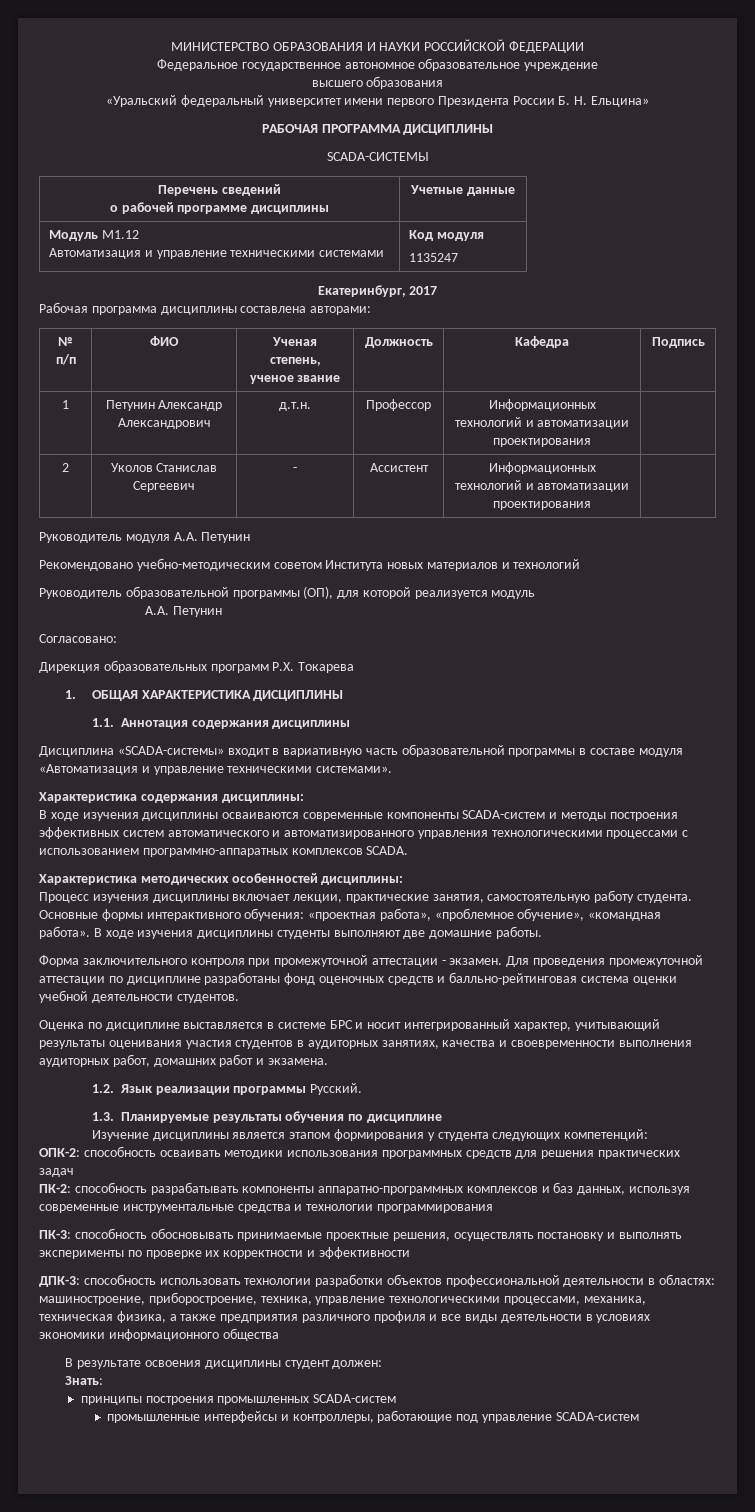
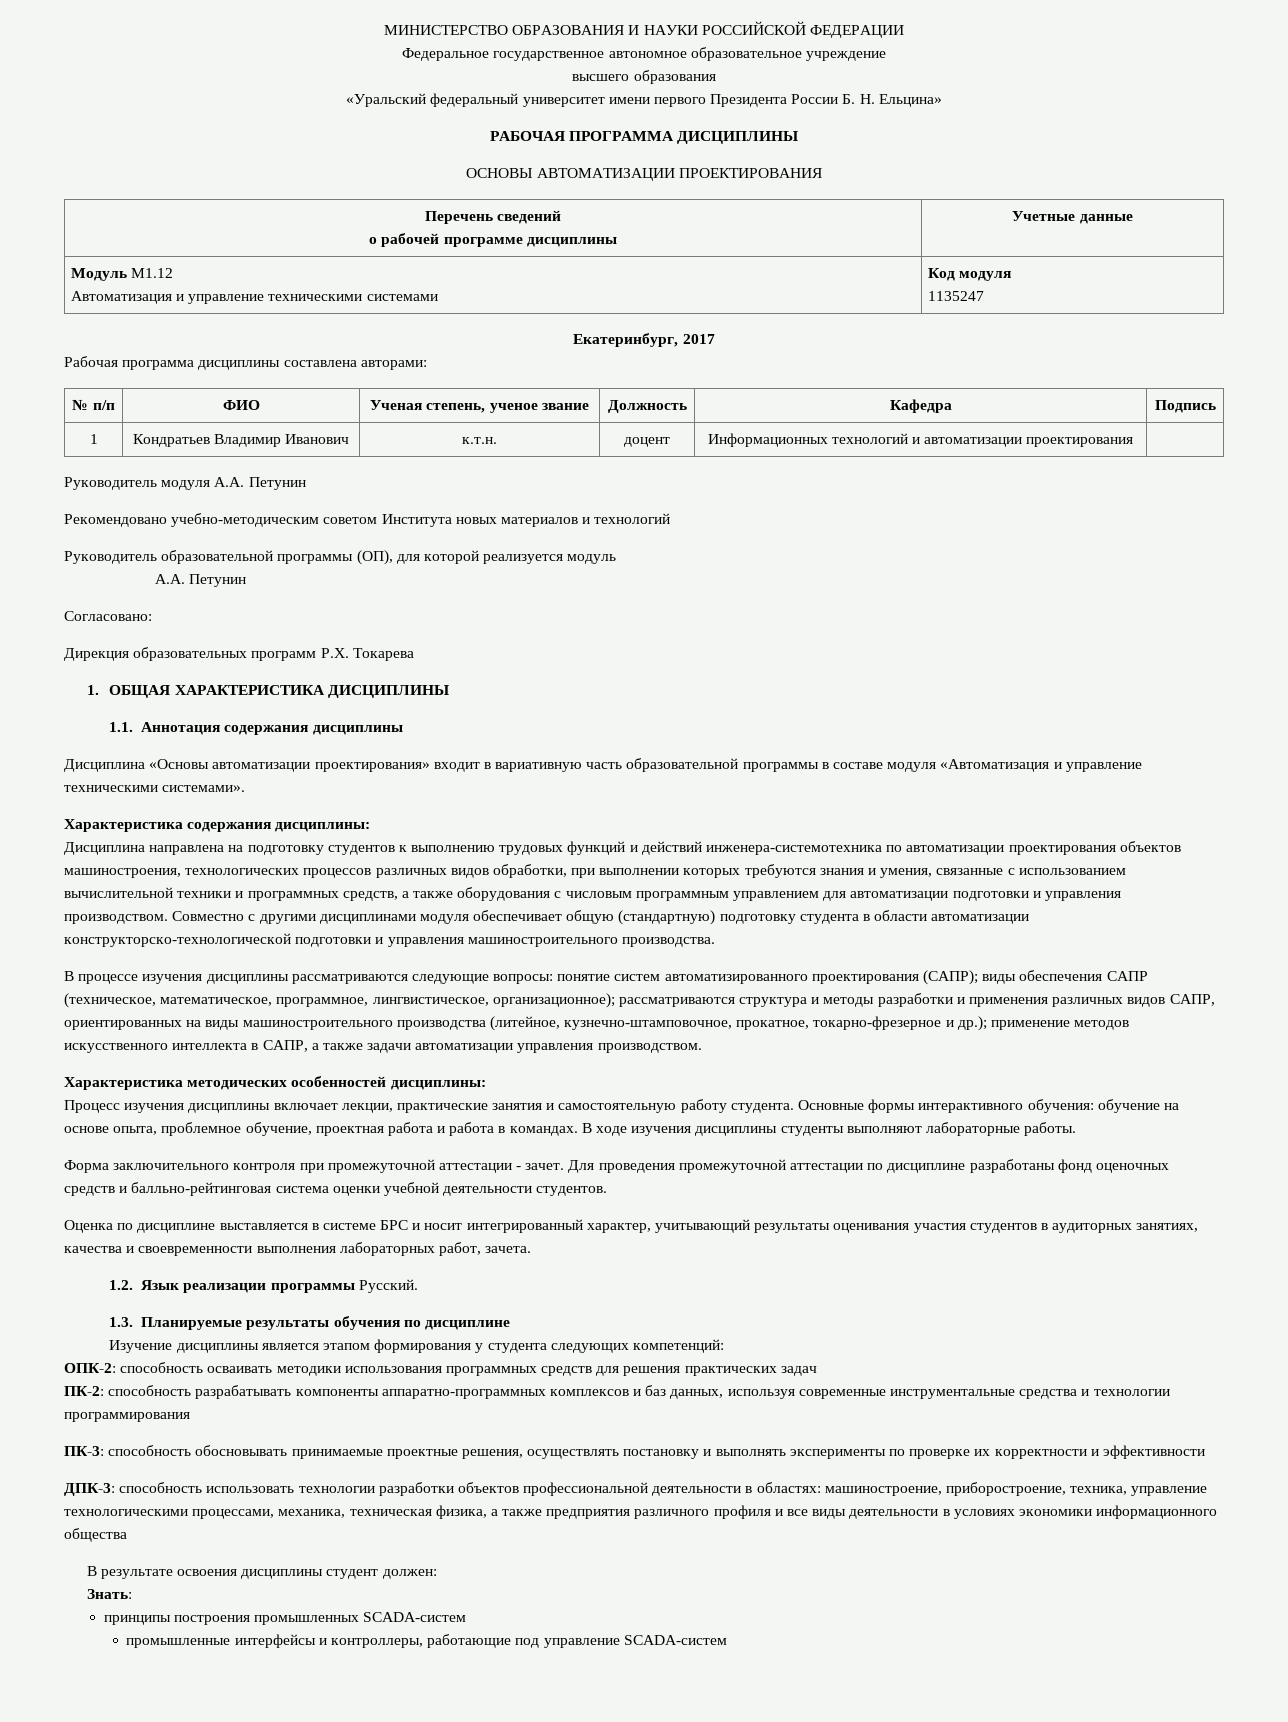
[326,152,429,161] SCADA-СИСТЕМЫ -> [465,168,823,181] ОСНОВЫ АВТОМАТИЗАЦИИ ПРОЕКТИРОВАНИЯ
[105,400,223,411] [117,418,211,429] [279,402,311,411] [366,399,431,411] [488,399,596,411] [454,417,630,429] [493,438,591,447] [62,463,69,472] [110,463,218,472] [133,481,195,492] [293,467,297,472] [369,463,429,472] Петунин Александр Александрович | д.т.н. | Профессор | Информационных технологий и автоматизации проектирования | // 2 | Уколов Станислав Сергеевич | - | Ассистент -> [132,434,350,447] [462,437,498,444] [624,437,670,447] Кондратьев Владимир Иванович | к.т.н. | доцент
[117,746,224,755] «SCADA-системы» -> [149,759,430,772] «Основы автоматизации проектирования»
[39,810,678,821] [39,827,689,839] [39,846,409,857] // В ходе изучения дисциплины осваиваются современные компоненты SCADA-систем и методы построения эффективных систем автоматического и автоматизированного управления технологическими процессами с использованием программно-аппаратных комплексов SCADA. -> [64,841,1181,855] [64,864,1126,878] [64,887,1121,901] [64,910,1030,925] [64,933,715,947] [64,970,1148,985] [64,993,1215,1008] [64,1016,1130,1031] [64,1040,702,1053] // Дисциплина направлена на подготовку студентов к выполнению трудовых функций и действий инженера-системотехника по автоматизации проектирования объектов машиностроения, технологических процессов различных видов обработки, при выполнении которых требуются знания и умения, связанные с использованием вычислительной техники и программных средств, а также оборудования с числовым программным управлением для автоматизации подготовки и управления производством. Совместно с другими дисциплинами модуля обеспечивает общую (стандартную) подготовку студента в области автоматизации конструкторско-технологической подготовки и управления машиностроительного производства. // В процессе изучения дисциплины рассматриваются следующие вопросы: понятие систем автоматизированного проектирования (САПР); виды обеспечения САПР (техническое, математическое, программное, лингвистическое, организационное); рассматриваются структура и методы разработки и применения различных видов САПР, ориентированных на виды машиностроительного производства (литейное, кузнечно-штамповочное, прокатное, токарно-фрезерное и др.); применение методов искусственного интеллекта в САПР, а также задачи автоматизации управления производством.
[432,894,484,903] занятия, -> [492,1103,555,1110] занятия и
[308,908,662,921] [39,926,90,939] «проектная работа», «проблемное обучение», «командная работа». -> [1097,1099,1179,1113] [64,1122,578,1136] обучение на основе опыта, проблемное обучение, проектная работа и работа в командах.
[403,930,493,939] две домашние -> [925,1122,1020,1136] лабораторные
[449,958,503,965] экзамен. -> [525,1163,565,1170] зачет.
[39,1054,328,1067] аудиторных работ, домашних работ и экзамена. -> [339,1242,532,1256] лабораторных работ, зачета.

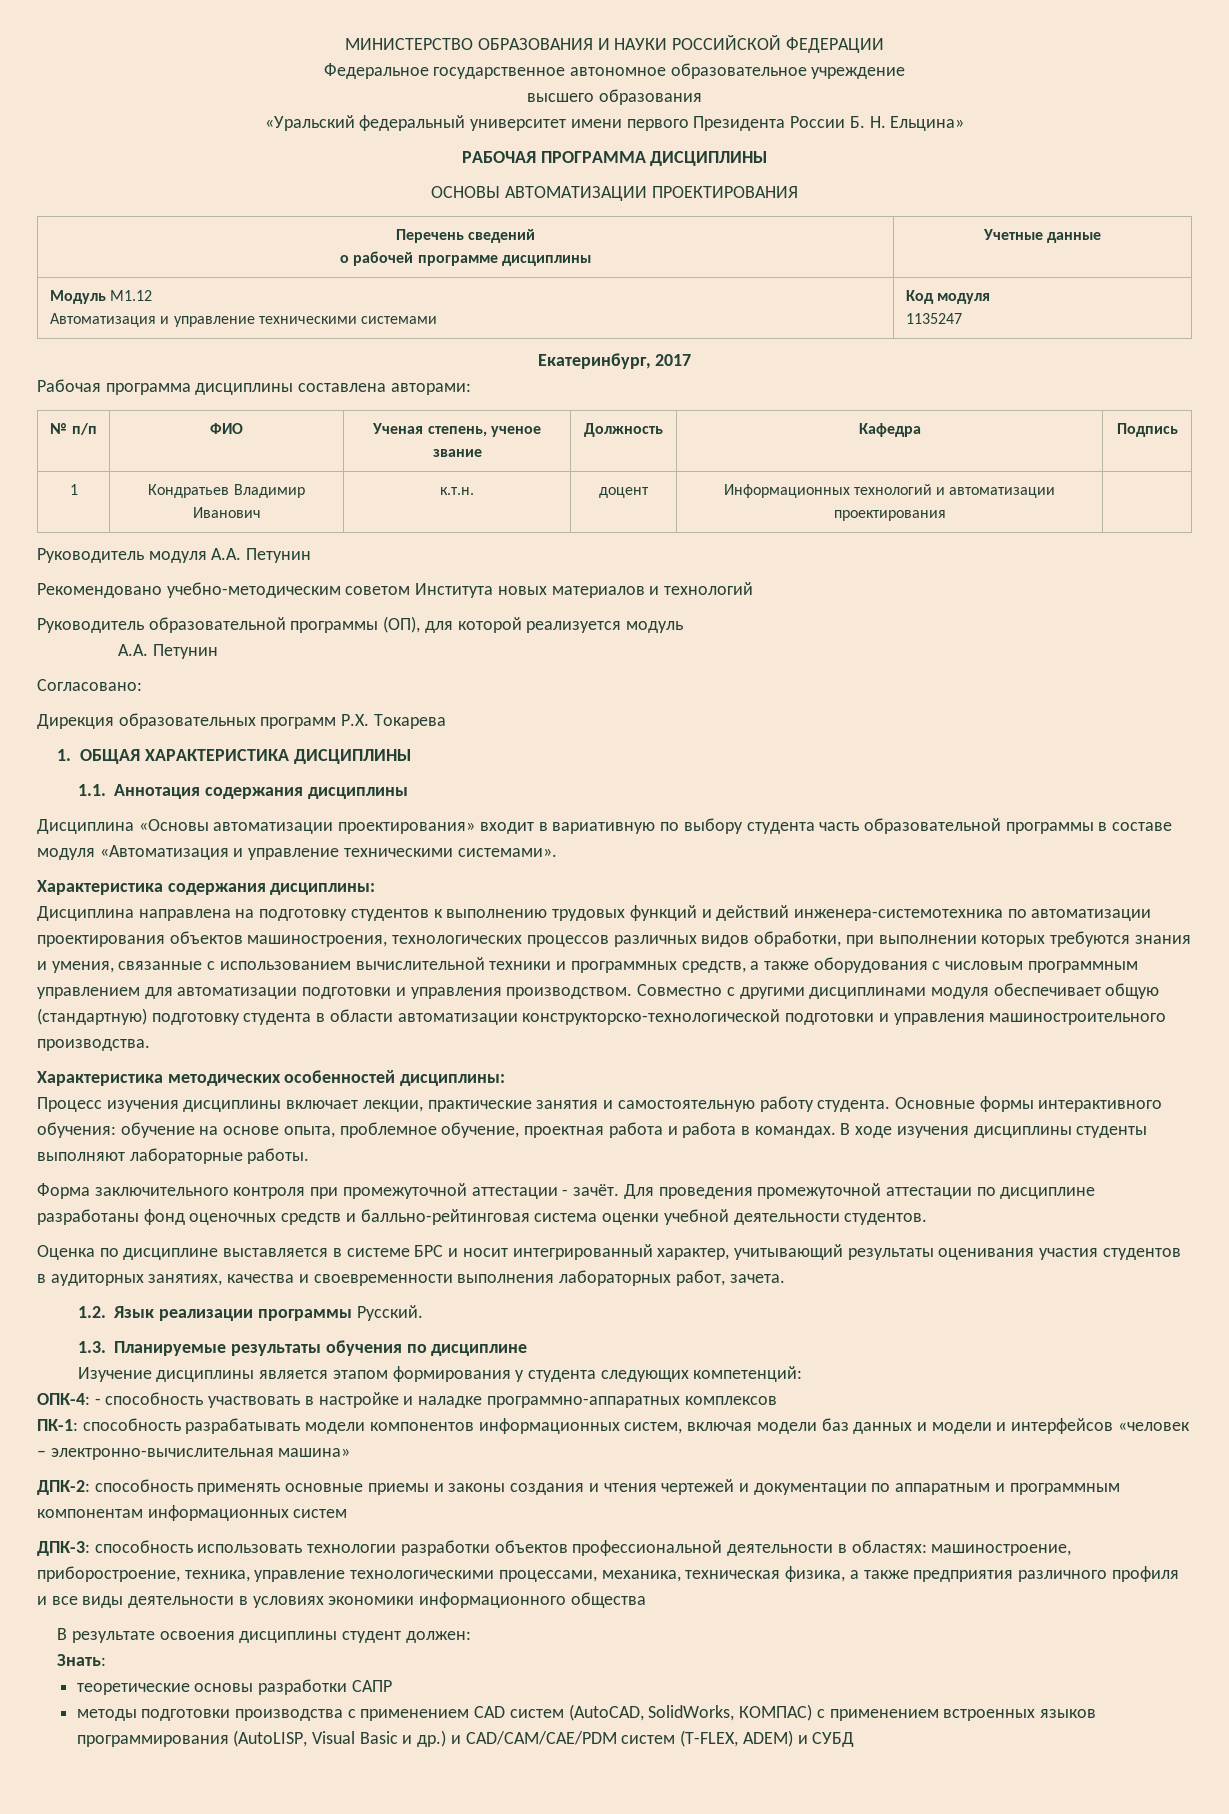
(583, 767) none -> [660,818,815,834] по выбору студента
[64,970,1148,985] [64,993,1215,1008] [64,1016,1130,1031] [64,1040,702,1053] // В процессе изучения дисциплины рассматриваются следующие вопросы: понятие систем автоматизированного проектирования (САПР); виды обеспечения САПР (техническое, математическое, программное, лингвистическое, организационное); рассматриваются структура и методы разработки и применения различных видов САПР, ориентированных на виды машиностроительного производства (литейное, кузнечно-штамповочное, прокатное, токарно-фрезерное и др.); применение методов искусственного интеллекта в САПР, а также задачи автоматизации управления производством. -> (150, 1045) none
[525,1163,565,1170] зачет. -> [573,1184,620,1196] зачёт.
[64,1362,817,1376] [64,1385,1170,1399] [64,1412,190,1422] [64,1445,1205,1459] ОПК-2: способность осваивать методики использования программных средств для решения практических задач // ПК-2: способность разрабатывать компоненты аппаратно-программных комплексов и баз данных, используя современные инструментальные средства и технологии программирования // ПК-3: способность обосновывать принимаемые проектные решения, осуществлять постановку и выполнять эксперименты по проверке их корректности и эффективности -> [37,1392,777,1408] [37,1418,1190,1434] [37,1448,351,1460] [37,1479,1120,1495] [37,1505,348,1521] ОПК-4: - способность участвовать в настройке и наладке программно-аппаратных комплексов // ПК-1: способность разрабатывать модели компонентов информационных систем, включая модели баз данных и модели и интерфейсов «человек – электронно-вычислительная машина» // ДПК-2: способность применять основные приемы и законы создания и чтения чертежей и документации по аппаратным и программным компонентам информационных систем
[103,1612,467,1625] [126,1634,727,1648] принципы построения промышленных SCADA-систем // промышленные интерфейсы и контроллеры, работающие под управление SCADA-систем -> [76,1679,392,1695] [76,1704,1096,1721] [76,1730,855,1747] теоретические основы разработки САПР // методы подготовки производства с применением CAD систем (AutoCAD, SolidWorks, КОМПАС) с применением встроенных языков программирования (AutoLISP, Visual Basic и др.) и CAD/CAM/CAE/PDM систем (T-FLEX, ADEM) и СУБД

